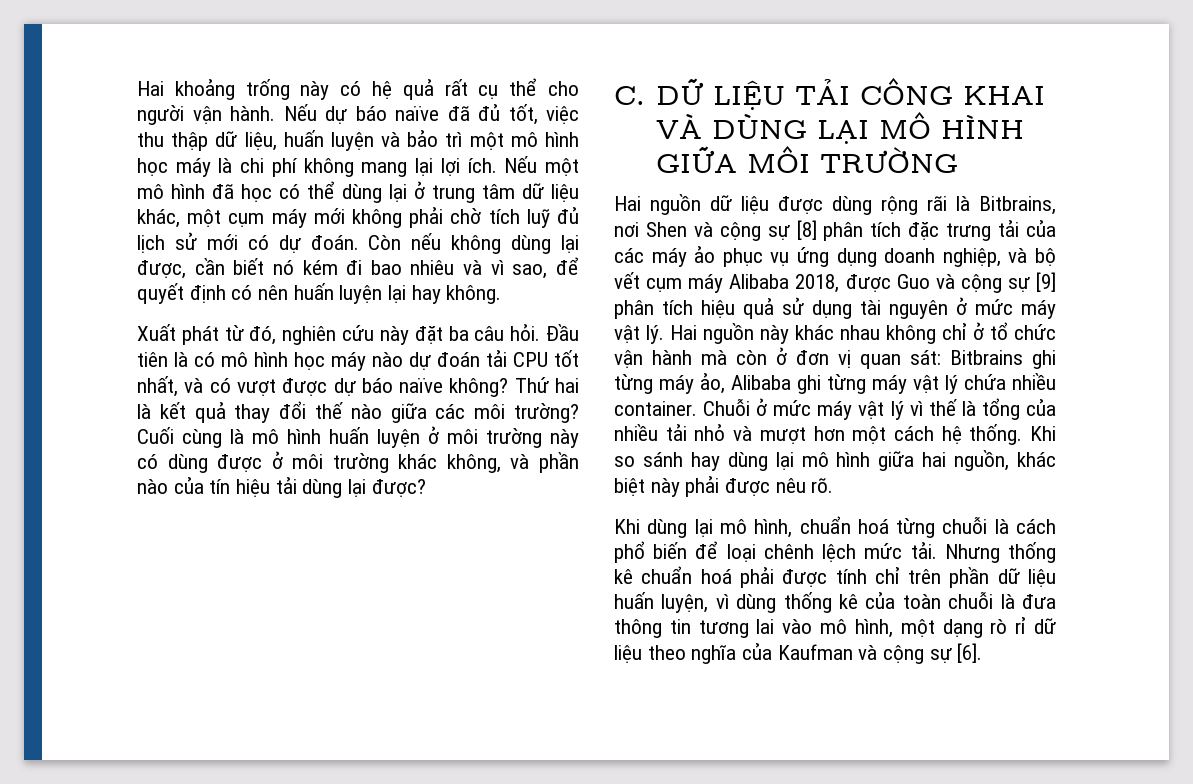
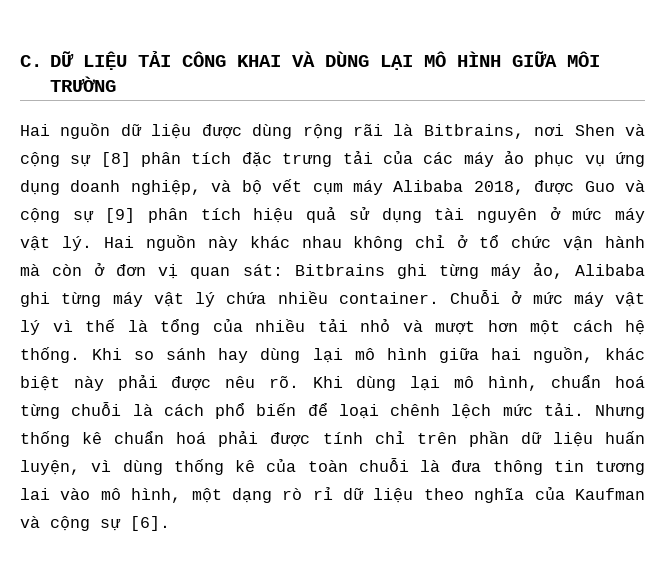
[137,78,579,100] [137,104,579,125] [137,130,579,151] [137,156,579,177] [137,181,579,203] [137,207,579,228] [137,232,579,254] [137,257,579,279] [137,283,502,304] [137,324,579,345] [137,350,579,371] [137,376,579,397] [137,401,579,423] [137,426,579,448] [137,451,579,473] [137,477,426,498] Hai khoảng trống này có hệ quả rất cụ thể cho người vận hành. Nếu dự báo naïve đã đủ tốt, việc thu thập dữ liệu, huấn luyện và bảo trì một mô hình học máy là chi phí không mang lại lợi ích. Nếu một mô hình đã học có thể dùng lại ở trung tâm dữ liệu khác, một cụm máy mới không phải chờ tích luỹ đủ lịch sử mới có dự đoán. Còn nếu không dùng lại được, cần biết nó kém đi bao nhiêu và vì sao, để quyết định có nên huấn luyện lại hay không. // Xuất phát từ đó, nghiên cứu này đặt ba câu hỏi. Đầu tiên là có mô hình học máy nào dự đoán tải CPU tốt nhất, và có vượt được dự báo naïve không? Thứ hai là kết quả thay đổi thế nào giữa các môi trường? Cuối cùng là mô hình huấn luyện ở môi trường này có dùng được ở môi trường khác không, và phần nào của tín hiệu tải dùng lại được? // -> (20, 61) none
(834, 485) // -> (299, 382) none

